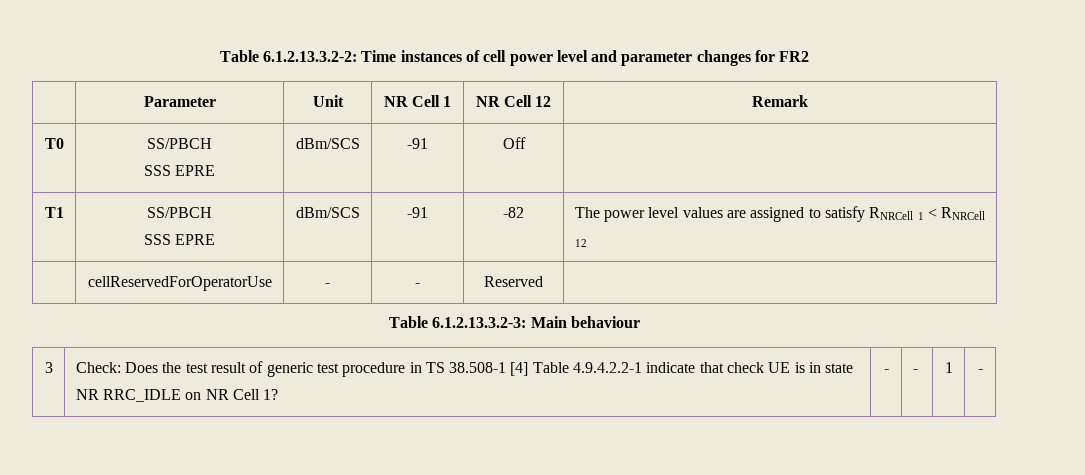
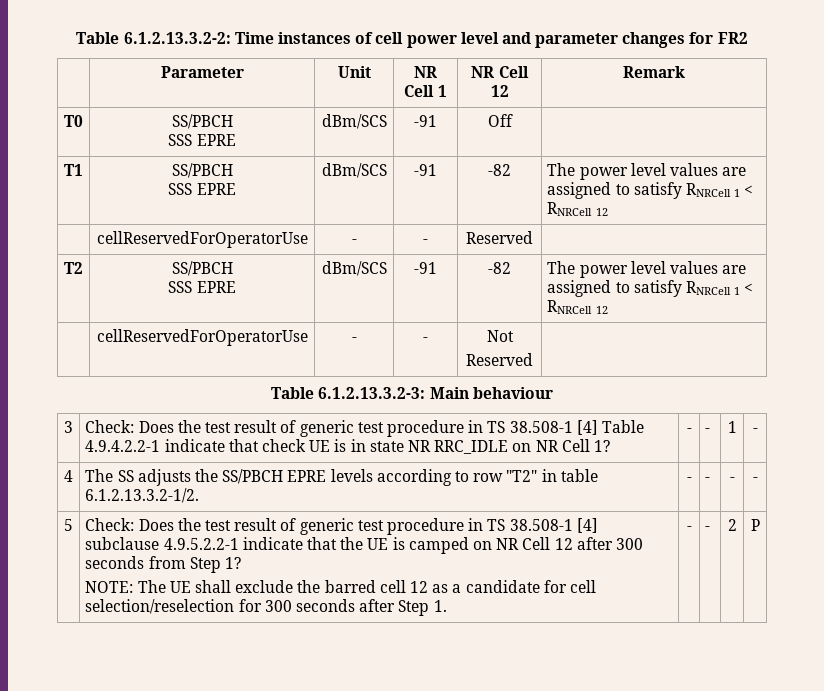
(543, 281) none -> [64,262,83,274] [171,261,233,276] [168,281,236,293] [321,261,387,276] [414,262,437,274] [488,262,511,274] [547,261,747,278] [547,280,754,297] [547,300,608,314] [96,329,308,346] [351,337,357,342] [423,337,428,342] [486,330,514,342] [466,353,533,366] // T2 | SS/PBCH // SSS EPRE | dBm/SCS | -91 | -82 | The power level values are assigned to satisfy RNRCell 1 < RNRCell 12 // | cellReservedForOperatorUse | - | - | Not // Reserved |
(983, 371) none -> [64,470,73,482] [85,469,598,486] [85,488,200,503] [686,477,692,482] [705,477,711,482] [729,477,735,482] [752,477,758,482] [64,519,73,531] [85,518,598,535] [85,537,643,554] [85,556,242,573] [85,580,596,593] [85,599,447,616] [686,526,692,531] [705,526,711,531] [727,519,737,531] [750,519,760,531] // 4 | The SS adjusts the SS/PBCH EPRE levels according to row "T2" in table 6.1.2.13.3.2-1/2. | - | - | - | - // 5 | Check: Does the test result of generic test procedure in TS 38.508-1 [4] subclause 4.9.5.2.2-1 indicate that the UE is camped on NR Cell 12 after 300 seconds from Step 1? // NOTE: The UE shall exclude the barred cell 12 as a candidate for cell selection/reselection for 300 seconds after Step 1. | - | - | 2 | P

